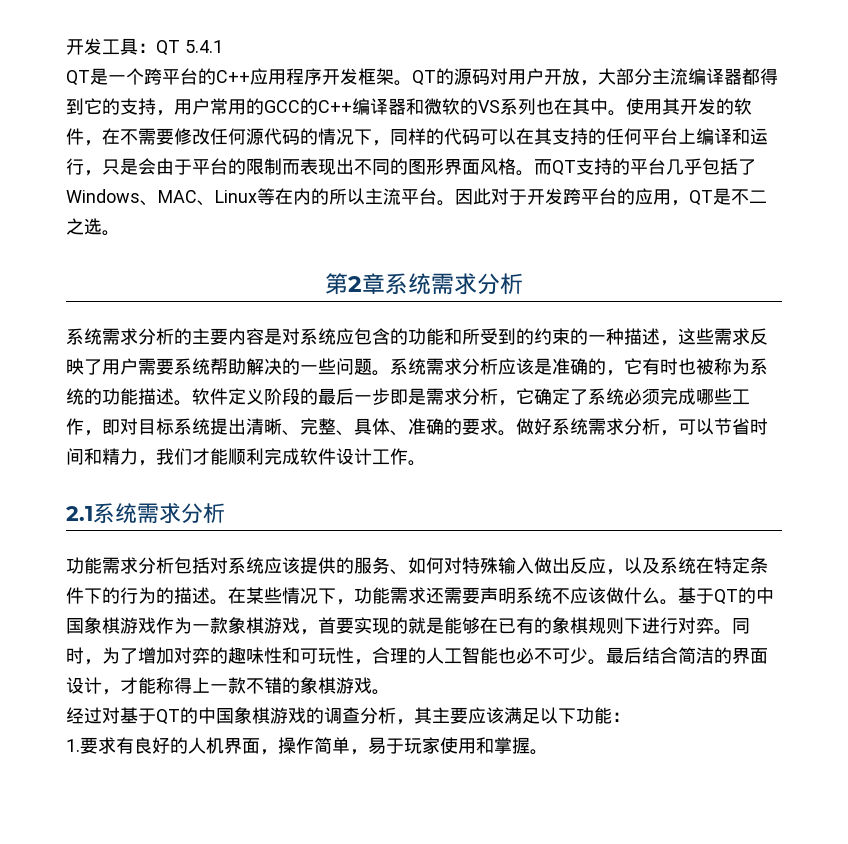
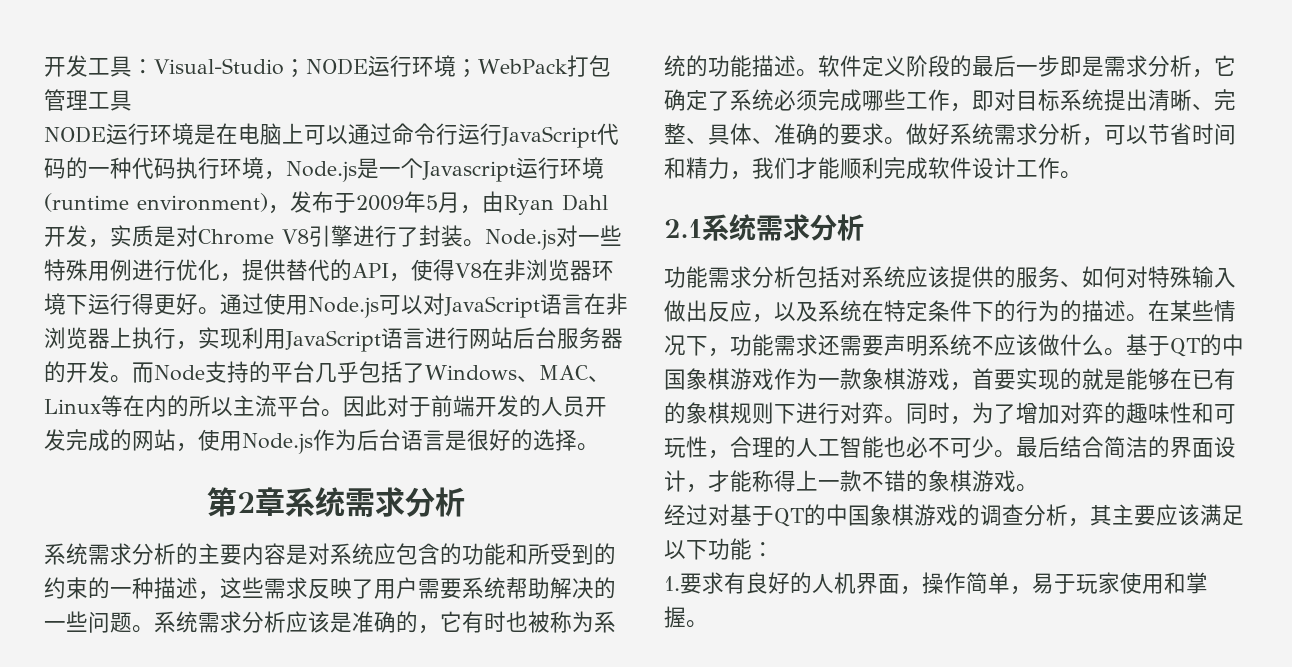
[156,40,223,56] [66,68,778,86] [66,98,752,116] [66,128,768,146] [66,158,576,176] QT 5.4.1 // QT是一个跨平台的C++应用程序开发框架。QT的源码对用户开放，大部分主流编译器都得到它的支持，用户常用的GCC的C++编译器和微软的VS系列也在其中。使用其开发的软件，在不需要修改任何源代码的情况下，同样的代码可以在其支持的任何平台上编译和运行，只是会由于平台的限制而表现出不同的图形界面风格。而QT -> [154,55,611,78] [44,89,132,111] [44,123,619,148] [44,157,604,182] [44,191,608,215] [44,225,622,250] [44,259,614,282] [44,293,628,318] [44,327,623,352] [44,361,205,383] Visual-Studio；NODE运行环境；WebPack打包管理工具 // NODE运行环境是在电脑上可以通过命令行运行JavaScript代码的一种代码执行环境，Node.js是一个Javascript运行环境(runtime environment)，发布于2009年5月，由Ryan Dahl开发，实质是对Chrome V8引擎进行了封装。Node.js对一些特殊用例进行优化，提供替代的API，使得V8在非浏览器环境下运行得更好。通过使用Node.js可以对JavaScript语言在非浏览器上执行，实现利用JavaScript语言进行网站后台服务器的开发。而Node
[527,188,767,206] [66,218,102,235] 开发跨平台的应用，QT是不二之选 -> [431,395,607,417] [44,429,577,454] 前端开发的人员开发完成的网站，使用Node.js作为后台语言是很好的选择

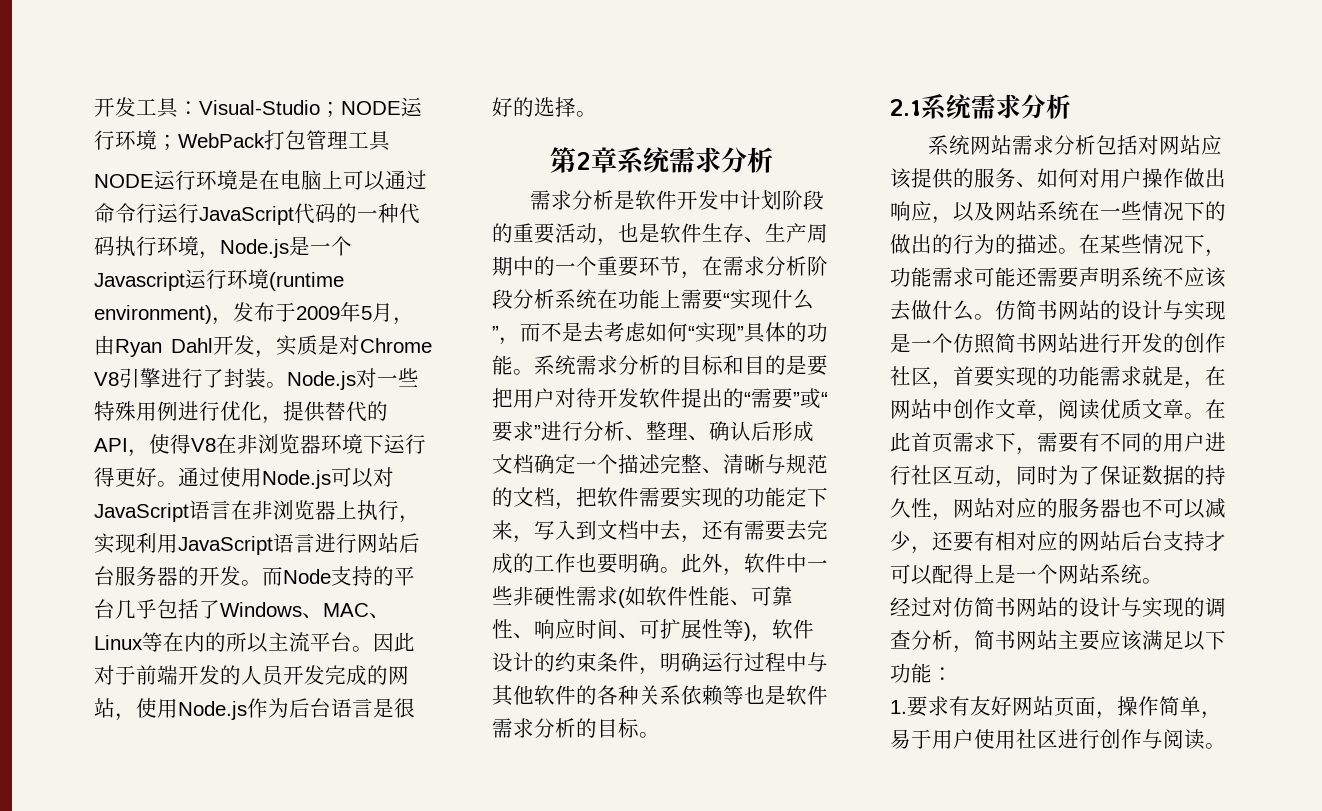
[44,543,616,565] [44,577,616,600] [44,611,616,634] [664,55,1236,78] [664,89,1236,112] [664,123,1236,146] [664,157,1060,180] 系统需求分析的主要内容是对系统应包含的功能和所受到的约束的一种描述，这些需求反映了用户需要系统帮助解决的一些问题。系统需求分析应该是准确的，它有时也被称为系统的功能描述。软件定义阶段的最后一步即是需求分析，它确定了系统必须完成哪些工作，即对目标系统提出清晰、完整、具体、准确的要求。做好系统需求分析，可以节省时间和精力，我们才能顺利完成软件设计工作 -> [529,190,824,210] [492,223,828,246] [492,256,828,279] [492,289,814,310] [492,322,828,345] [492,355,828,376] [492,388,828,409] [492,421,814,442] [492,454,828,474] [492,487,828,510] [492,520,828,543] [492,553,828,576] [492,586,793,608] [492,619,814,642] [492,652,828,675] [492,685,828,706] [492,718,640,738] 需求分析是软件开发中计划阶段的重要活动，也是软件生存、生产周期中的一个重要环节，在需求分析阶段分析系统在功能上需要“实现什么”，而不是去考虑如何“实现”具体的功能。系统需求分析的目标和目的是要把用户对待开发软件提出的“需要”或“要求”进行分析、整理、确认后形成文档确定一个描述完整、清晰与规范的文档，把软件需要实现的功能定下来，写入到文档中去，还有需要去完成的工作也要明确。此外，软件中一些非硬性需求(如软件性能、可靠性、响应时间、可扩展性等)，软件设计的约束条件，明确运行过程中与其他软件的各种关系依赖等也是软件需求分析的目标
[664,266,708,288] 功能 -> [927,135,1012,155] 系统网站
[862,266,906,288] 系统 -> [1158,135,1201,155] 网站
[1148,266,1236,288] [664,300,994,323] 特殊输入做出反应，以及系统在特定条件下 -> [1100,168,1226,188] [890,201,1226,224] [890,234,932,254] 用户操作做出响应，以及网站系统在一些情况下的做出
(818, 345) none -> [974,267,1016,287] 可能
(1038, 345) none -> [890,300,911,321] 去
[1126,334,1244,357] [664,368,1236,391] [664,402,1236,425] [664,436,1236,459] [664,470,1038,493] [664,504,958,527] 基于QT的中国象棋游戏作为一款象棋游戏，首要实现的就是能够在已有的象棋规则下进行对弈。同时，为了增加对弈的趣味性和可玩性，合理的人工智能也必不可少。最后结合简洁的界面设计，才能称得上一款不错的象棋游戏。 // 经过对基于QT的中国象棋游戏 -> [995,300,1226,321] [890,333,1226,354] [890,366,1226,389] [890,399,1226,422] [890,432,1226,455] [890,465,1226,488] [890,498,1226,521] [890,531,1226,554] [890,564,1163,585] [890,597,1184,618] 仿简书网站的设计与实现是一个仿照简书网站进行开发的创作社区，首要实现的功能需求就是，在网站中创作文章，阅读优质文章。在此首页需求下，需要有不同的用户进行社区互动，同时为了保证数据的持久性，网站对应的服务器也不可以减少，还要有相对应的网站后台支持才可以配得上是一个网站系统。 // 经过对仿简书网站的设计与实现
[1090,505,1112,526] 其 -> [974,630,1058,650] 简书网站
[746,572,878,594] 良好的人机界 -> [970,696,1075,716] 友好网站页
[1076,572,1208,594] [664,606,686,628] 玩家使用和掌握 -> [932,729,1205,750] 用户使用社区进行创作与阅读

